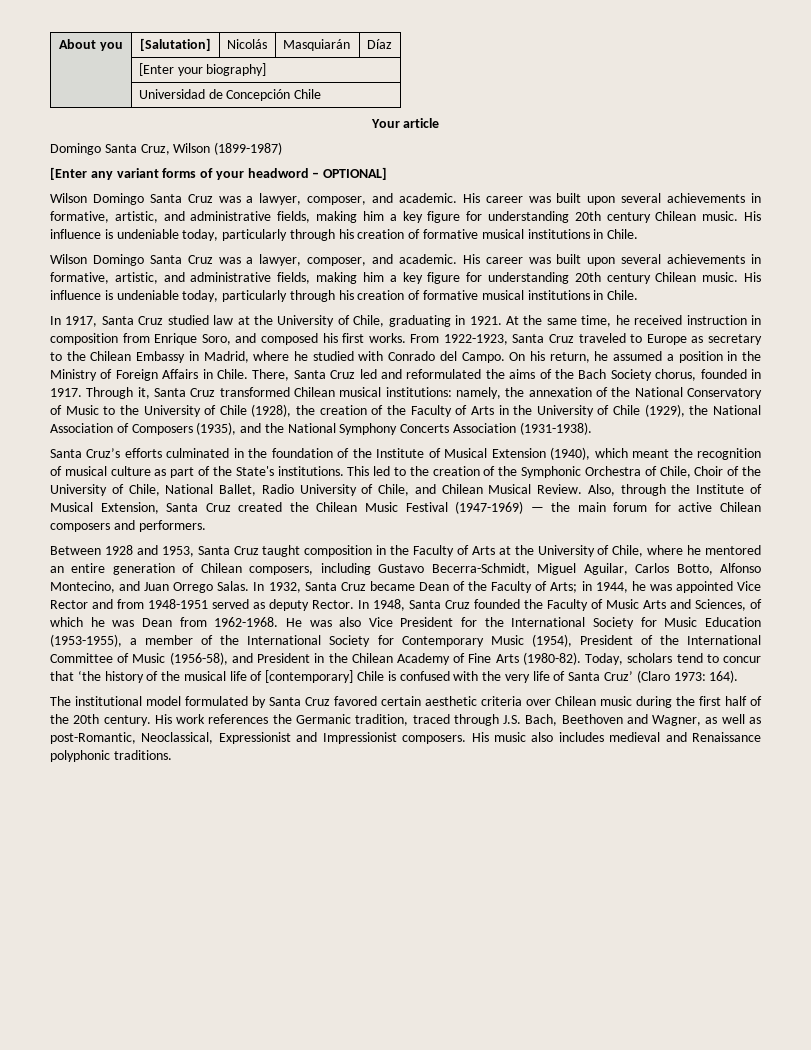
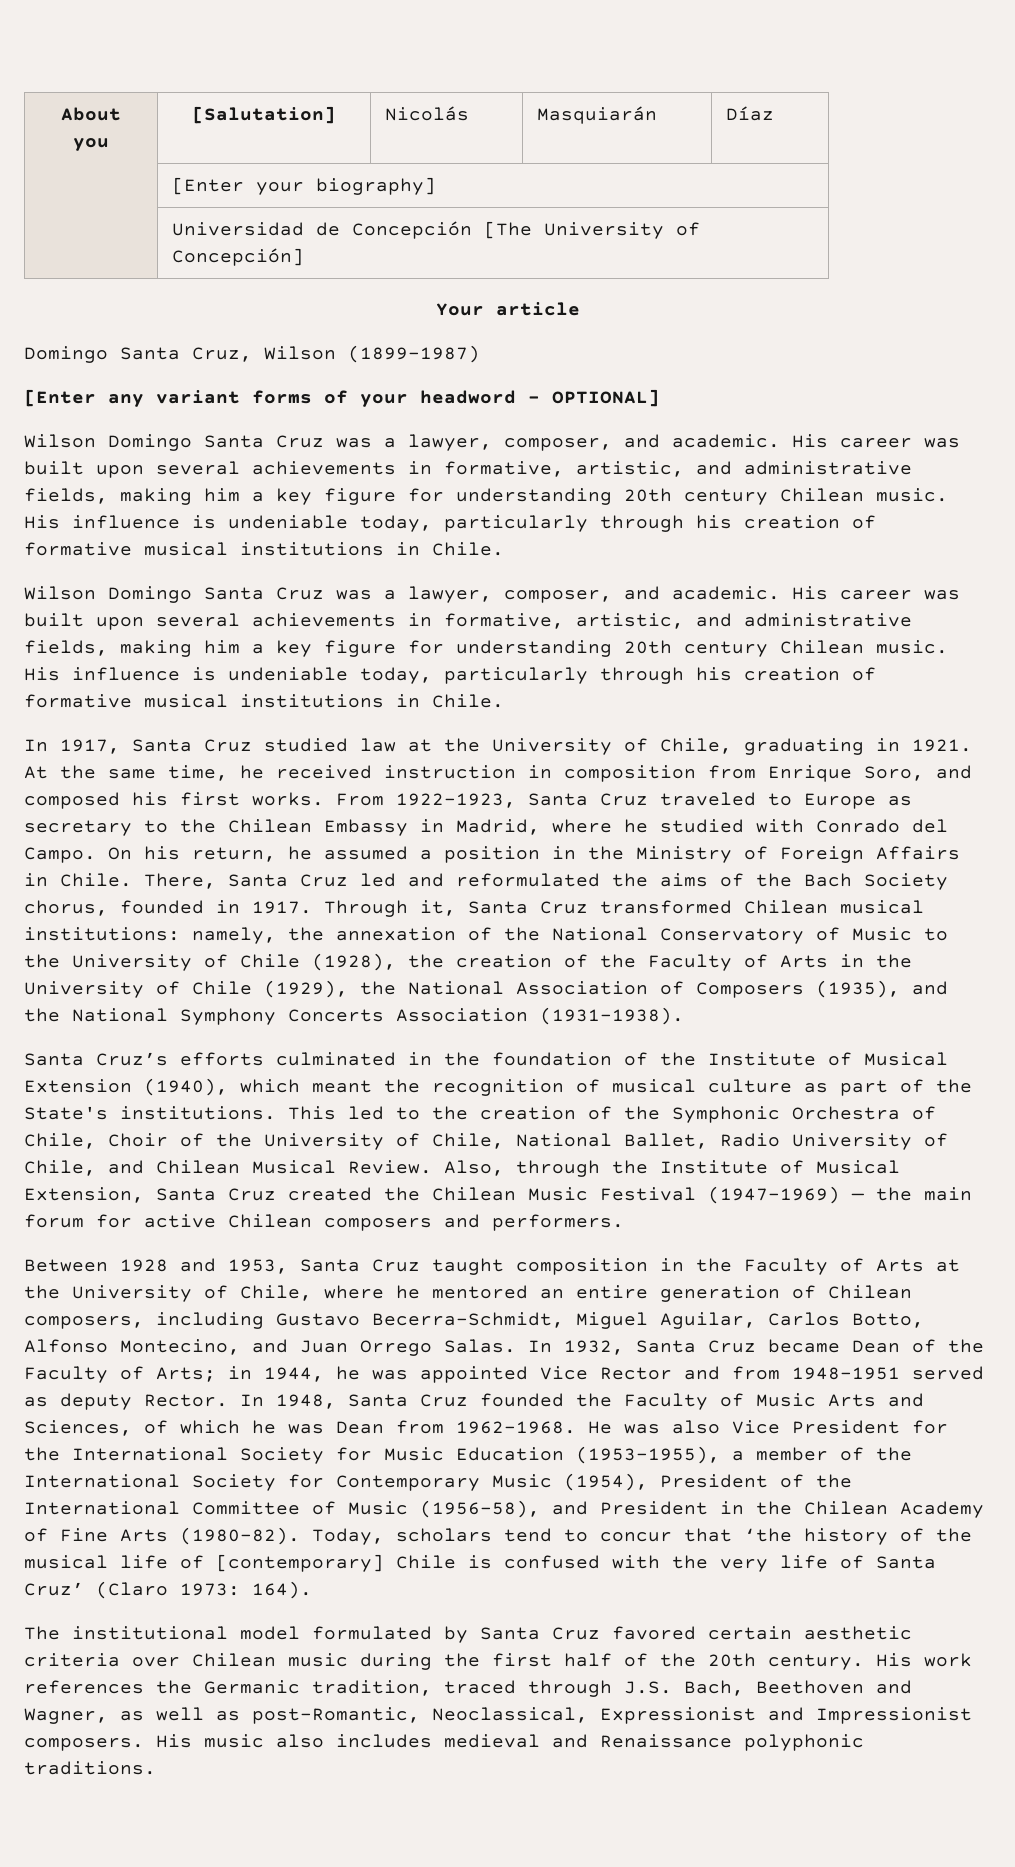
[294,89,322,99] Chile -> [483,221,700,239] [171,248,304,266] [The University of Concepción]

